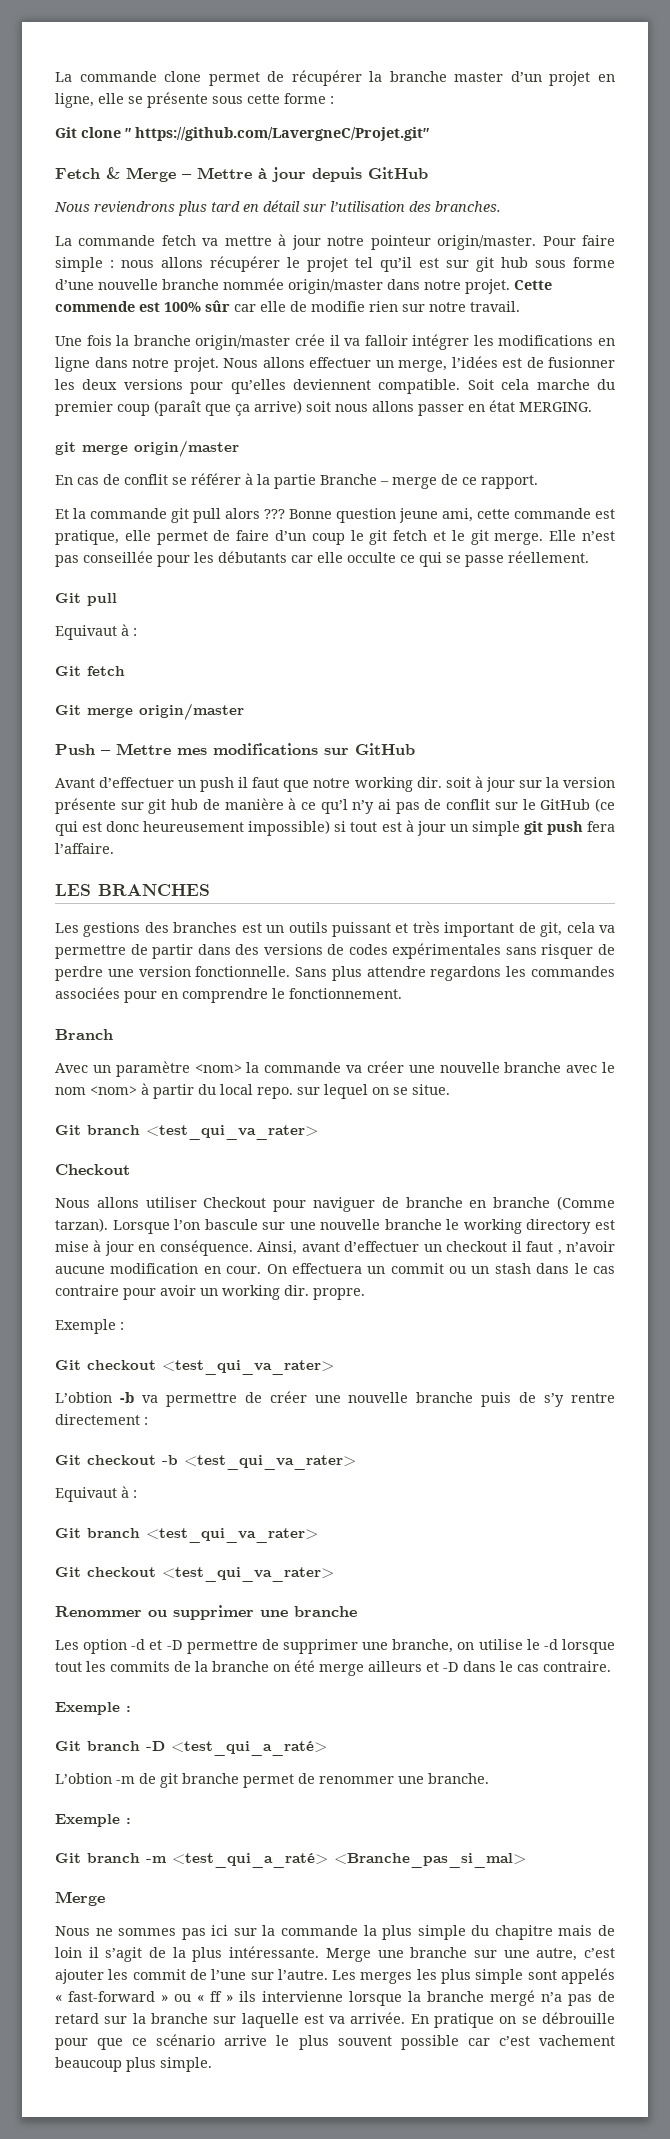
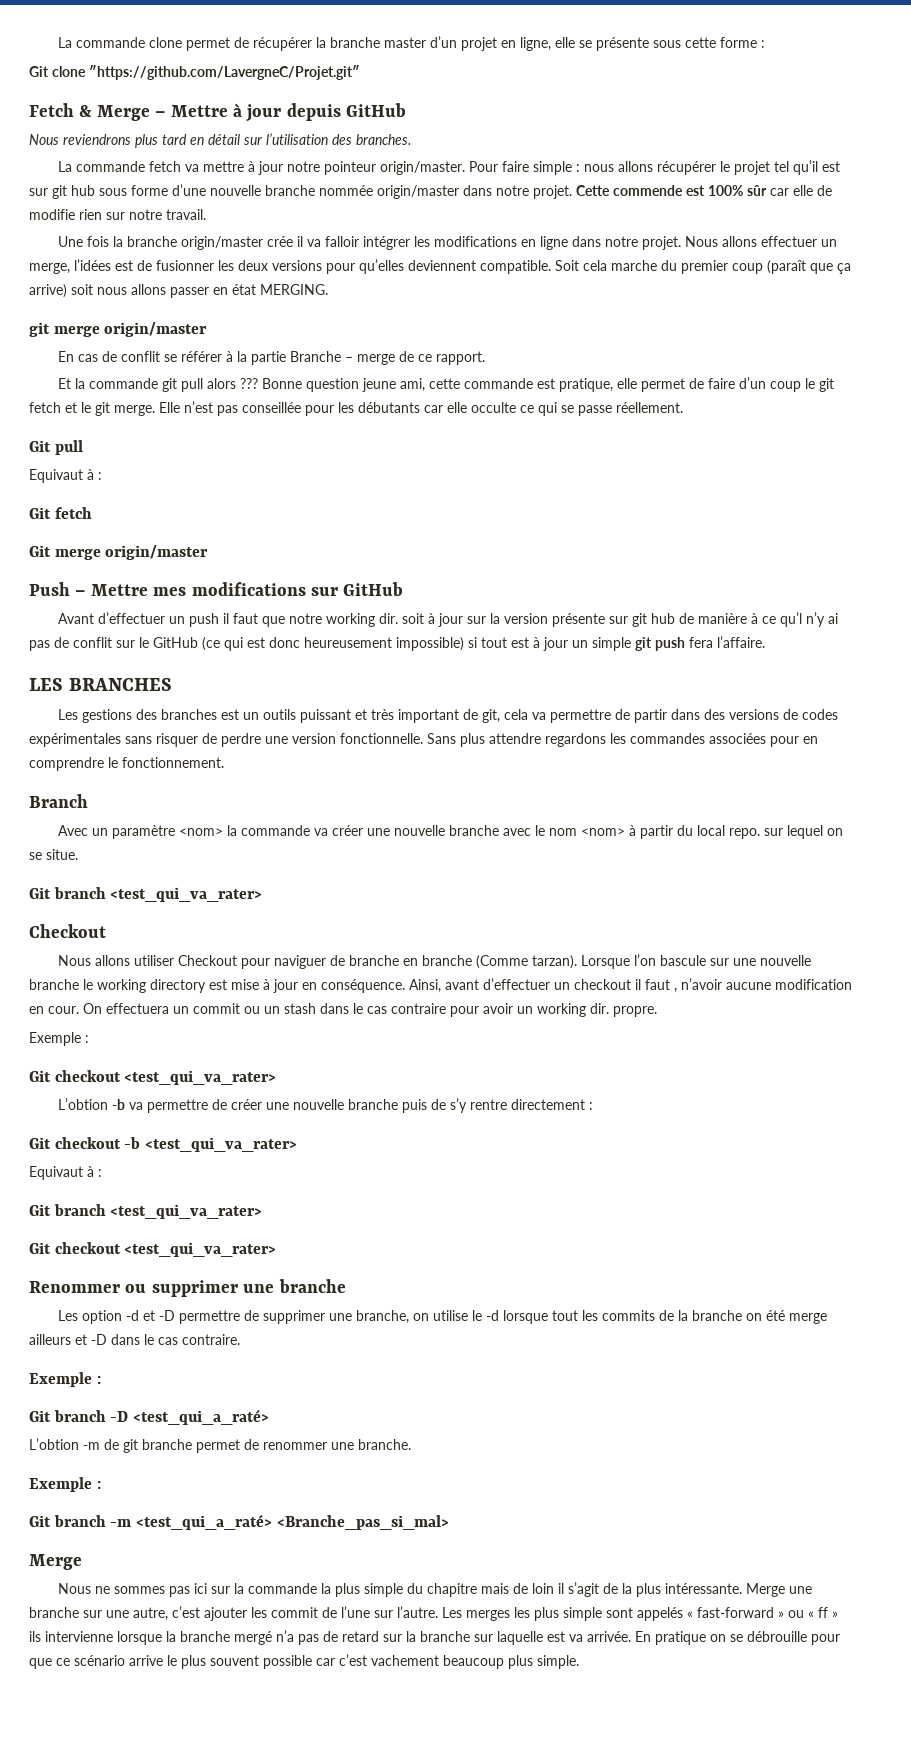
[125,127,429,141] ʺ https://github.com/LavergneC/Projet.gitʺ -> [89,65,360,80] ʺhttps://github.com/LavergneC/Projet.gitʺ

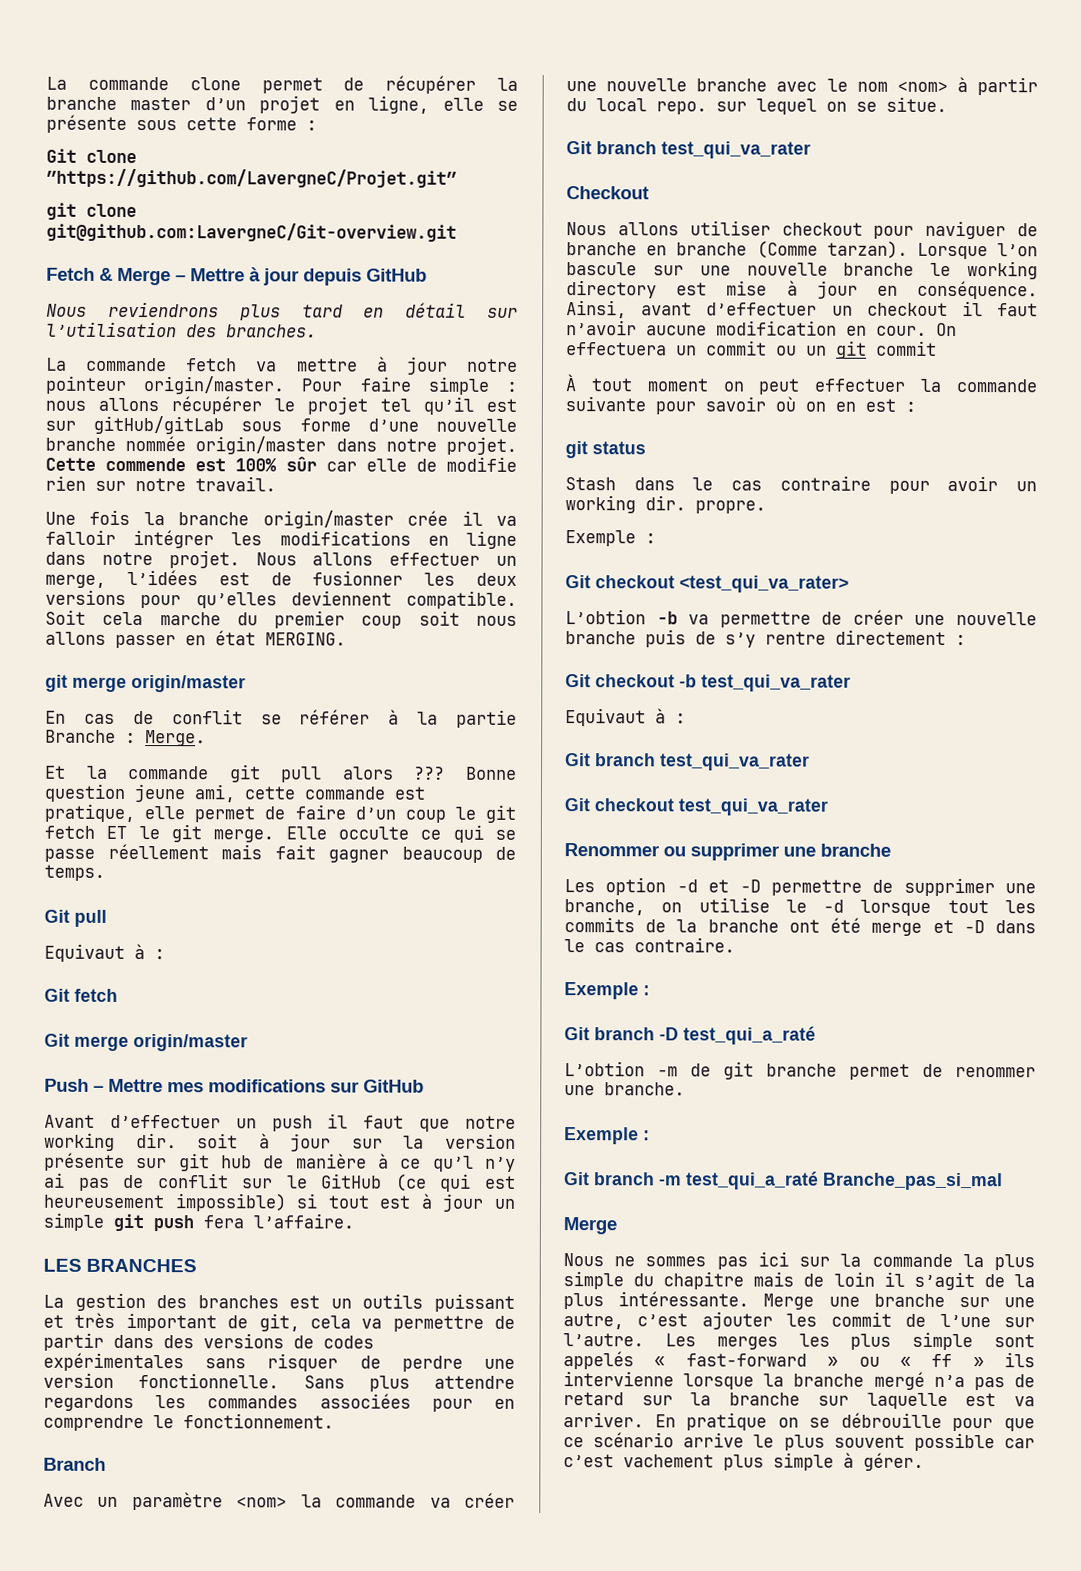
(360, 72) none -> [46,202,137,220] [46,222,457,242] // git clone git@github.com:LavergneC/Git-overview.git
[52,185,95,199] git hub -> [93,415,225,435] gitHub/gitLab
[767,260,851,274] [29,284,67,298] (paraît que ça arrive) -> (403, 622) none
[345,351,486,365] – merge de ce rapport. -> [125,730,206,747] : Merge.
[65,402,77,413] et -> [106,825,128,839] ET
[184,401,467,416] n’est pas conseillée pour les débutants car elle -> (327, 833) none
[616,402,683,413] réellement. -> [107,843,516,863] [44,864,105,881] réellement mais fait gagner beaucoup de temps.
[269,637,300,648] donc -> (516, 1182) none
[58,709,133,723] Les gestions -> [43,1292,146,1312] La gestion
[110,887,263,902] <test_qui_va_rater> -> [661,141,811,159] test_qui_va_rater
[178,955,238,966] Checkout -> [781,222,863,236] checkout
[674,988,677,993] , -> (1038, 310) none
[284,1003,316,1014] stash -> [836,340,937,359] [565,374,1037,395] [565,396,916,415] [565,441,646,459] [565,477,616,491] git commit // À tout moment on peut effectuer la commande suivante pour savoir où on en est : // git status // Stash
[145,1137,298,1152] <test_qui_va_rater> -> [701,674,851,692] test_qui_va_rater
[110,1204,263,1219] [29,1242,277,1257] <test_qui_va_rater> // Git checkout <test_qui_va_rater> -> [660,753,810,771] [564,798,828,816] test_qui_va_rater // Git checkout test_qui_va_rater
[746,1313,763,1321] on -> [788,919,820,933] ont
[29,1334,71,1345] ailleurs -> (923, 929) none
[133,1409,270,1425] <test_qui_a_raté> -> [683,1026,816,1045] test_qui_a_raté
[136,1514,449,1530] <test_qui_a_raté> <Branche_pas_si_mal> -> [686,1171,1003,1191] test_qui_a_raté Branche_pas_si_mal
[587,1631,631,1642] arrivée. -> [563,1412,644,1428] arriver.
[443,1655,579,1669] beaucoup plus simple. -> [723,1452,924,1471] plus simple à gérer.

